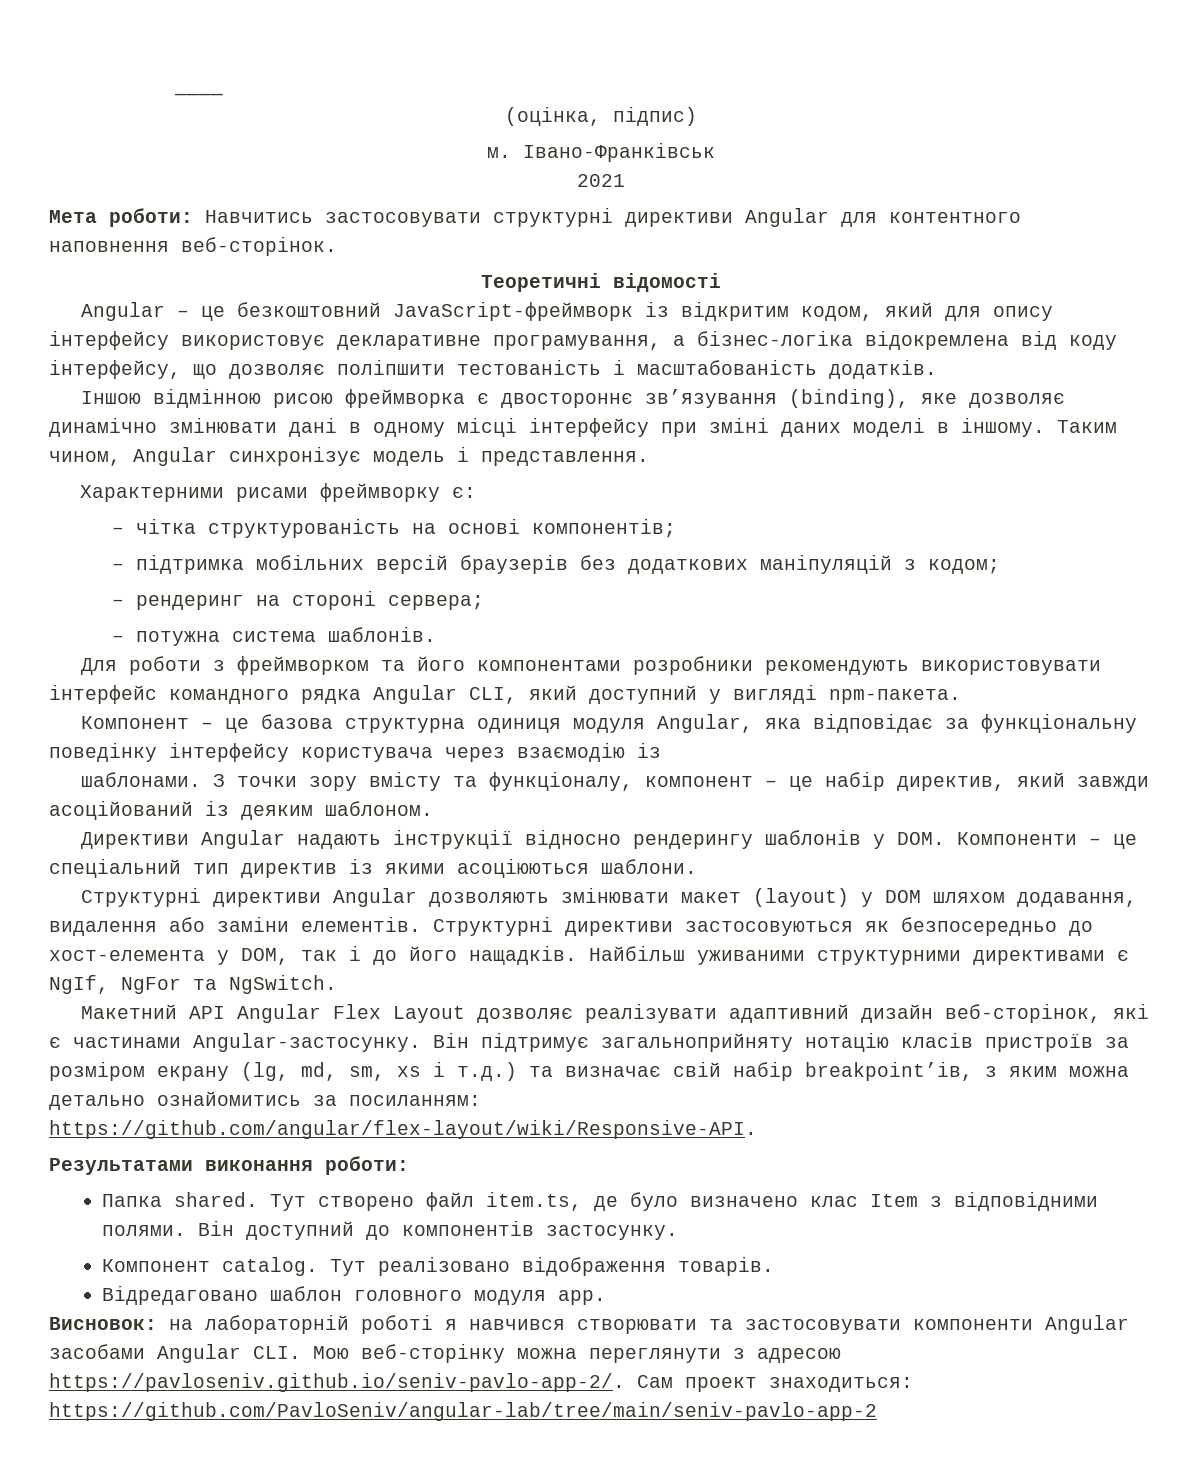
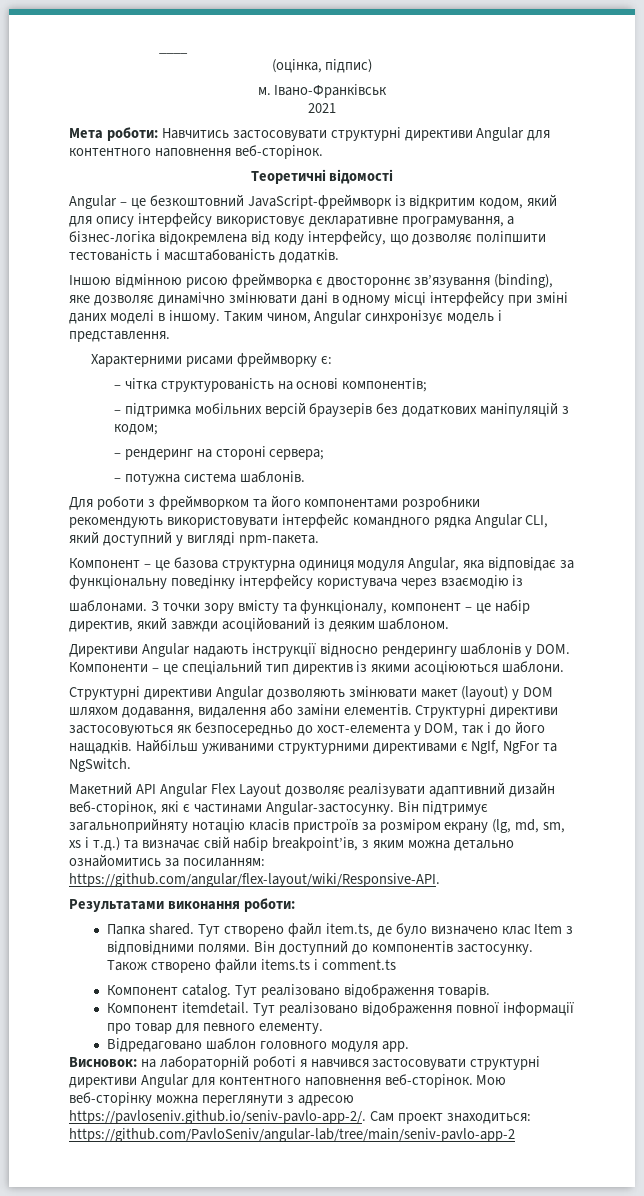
(678, 1232) none -> [107,958,396,973] Також створено файли items.ts і comment.ts
(774, 1266) none -> [107,1002,574,1016] [107,1023,323,1034] // Компонент itemdetail. Тут реалізовано відображення повної інформації про товар для певного елементу.
[577,1315,1129,1334] [49,1344,301,1363] створювати та застосовувати компоненти Angular засобами Angular CLI. -> [372,1056,541,1070] [69,1074,473,1088] застосовувати структурні директиви Angular для контентного наповнення веб-сторінок.

